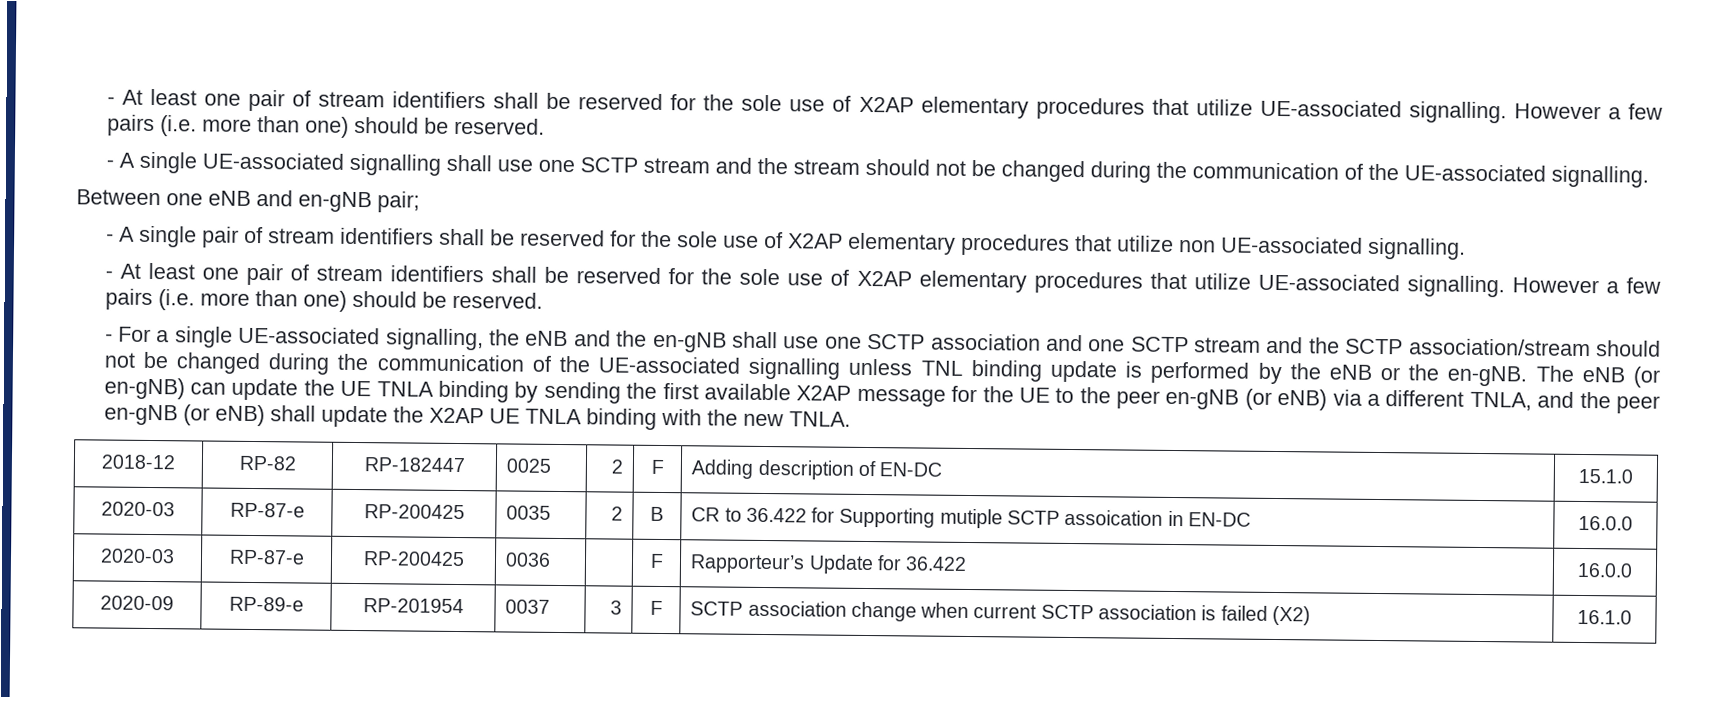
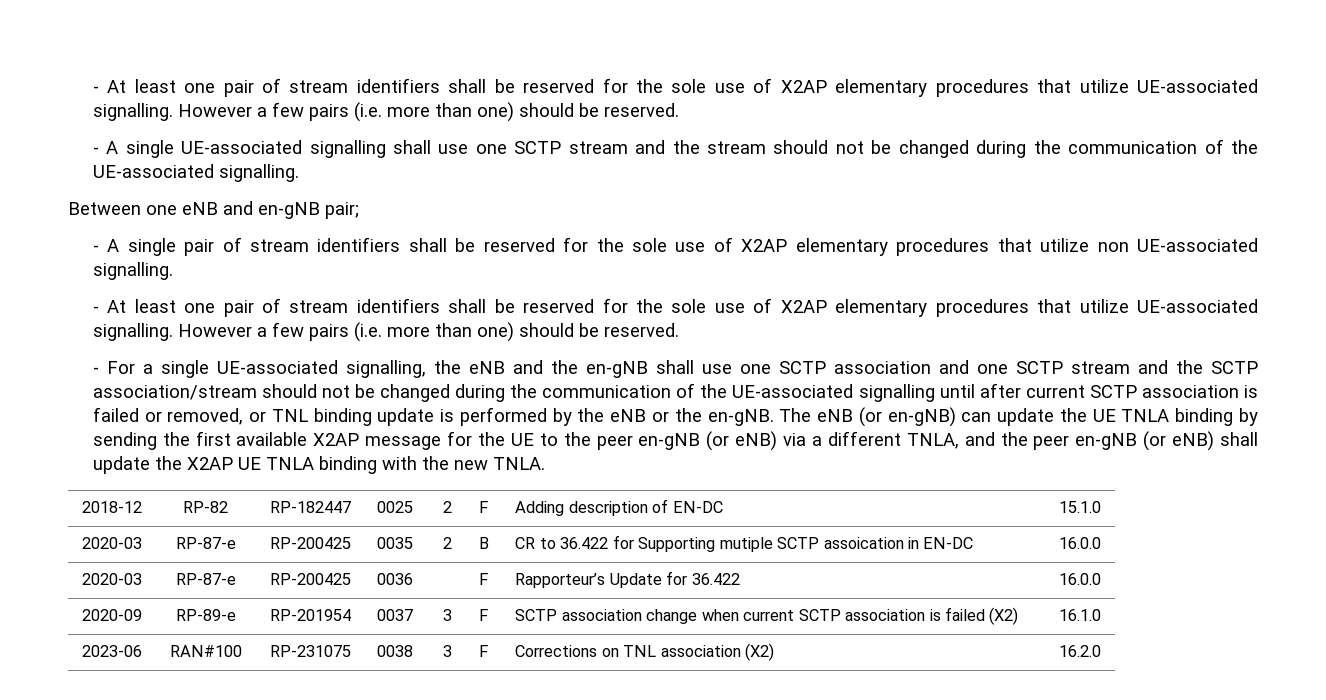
[848,358,913,376] unless -> [939,383,1258,398] [92,407,267,425] until after current SCTP association is failed or removed, or
(1632, 617) none -> [82,645,142,657] [169,645,242,657] [269,645,351,657] [377,645,414,657] [442,645,452,657] [479,645,488,657] [515,643,775,661] [1058,645,1101,657] // 2023-06 | RAN#100 | RP-231075 | 0038 | 3 | F | Corrections on TNL association (X2) | 16.2.0

